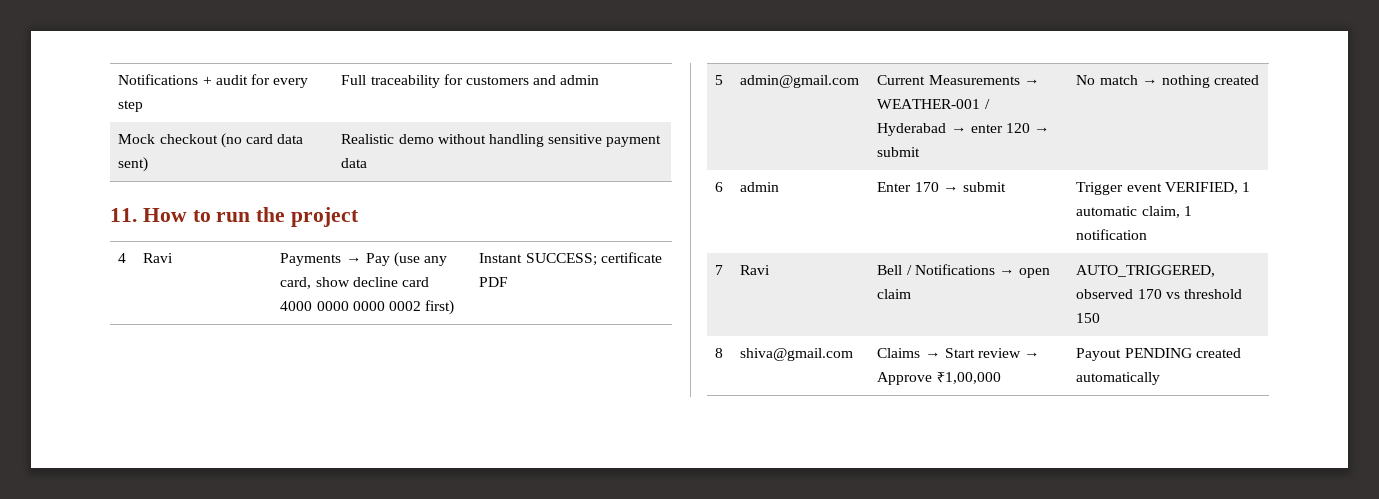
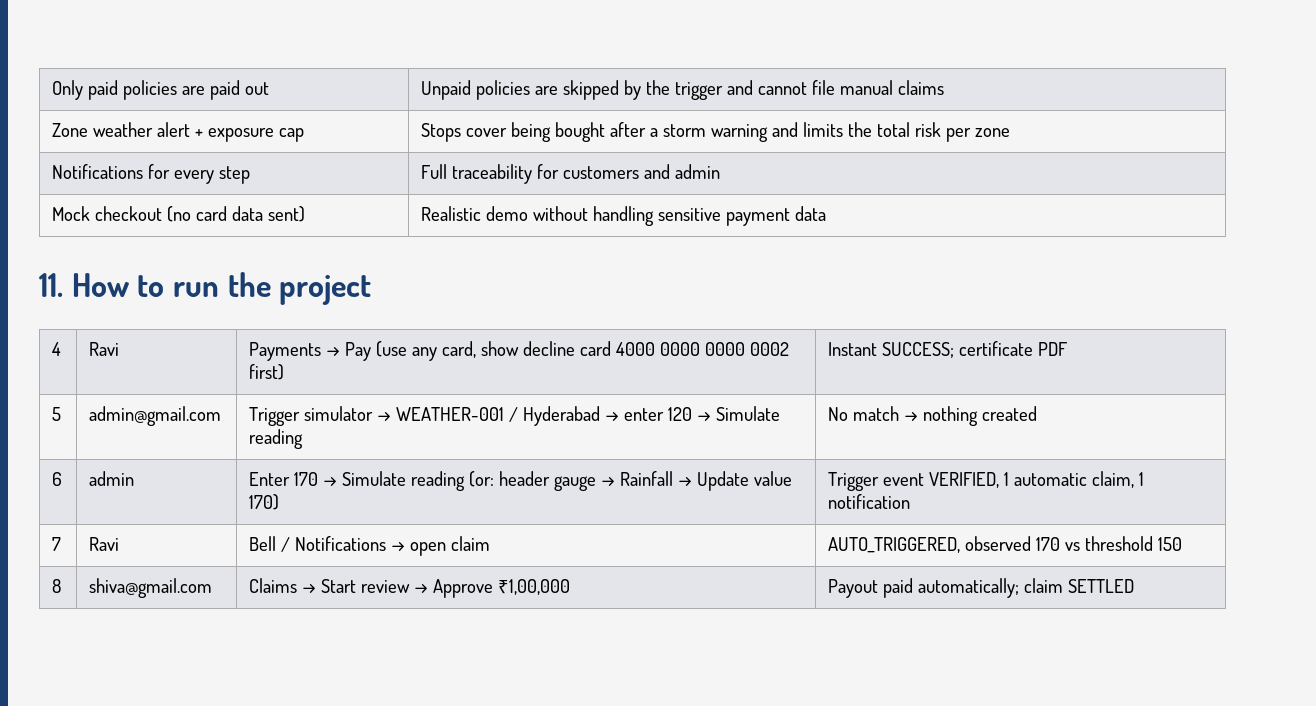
[118,74,248,85] Notifications + audit -> [52,80,270,100] [421,80,945,100] [52,122,305,142] [421,122,1011,142] [52,164,144,179] Only paid policies are paid out | Unpaid policies are skipped by the trigger and cannot file manual claims // Zone weather alert + exposure cap | Stops cover being bought after a storm warning and limits the total risk per zone // Notifications
[877,75,1020,85] Current Measurements -> [249,406,374,426] Trigger simulator
[877,147,921,157] submit -> [716,406,781,421] [249,429,304,449] Simulate reading
[962,182,1006,192] submit -> [342,471,793,491] [249,494,280,510] Simulate reading (or: header gauge → Rainfall → Update value 170)
[1124,348,1241,358] [1076,372,1161,385] PENDING created automatically -> [883,578,1135,598] paid automatically; claim SETTLED

